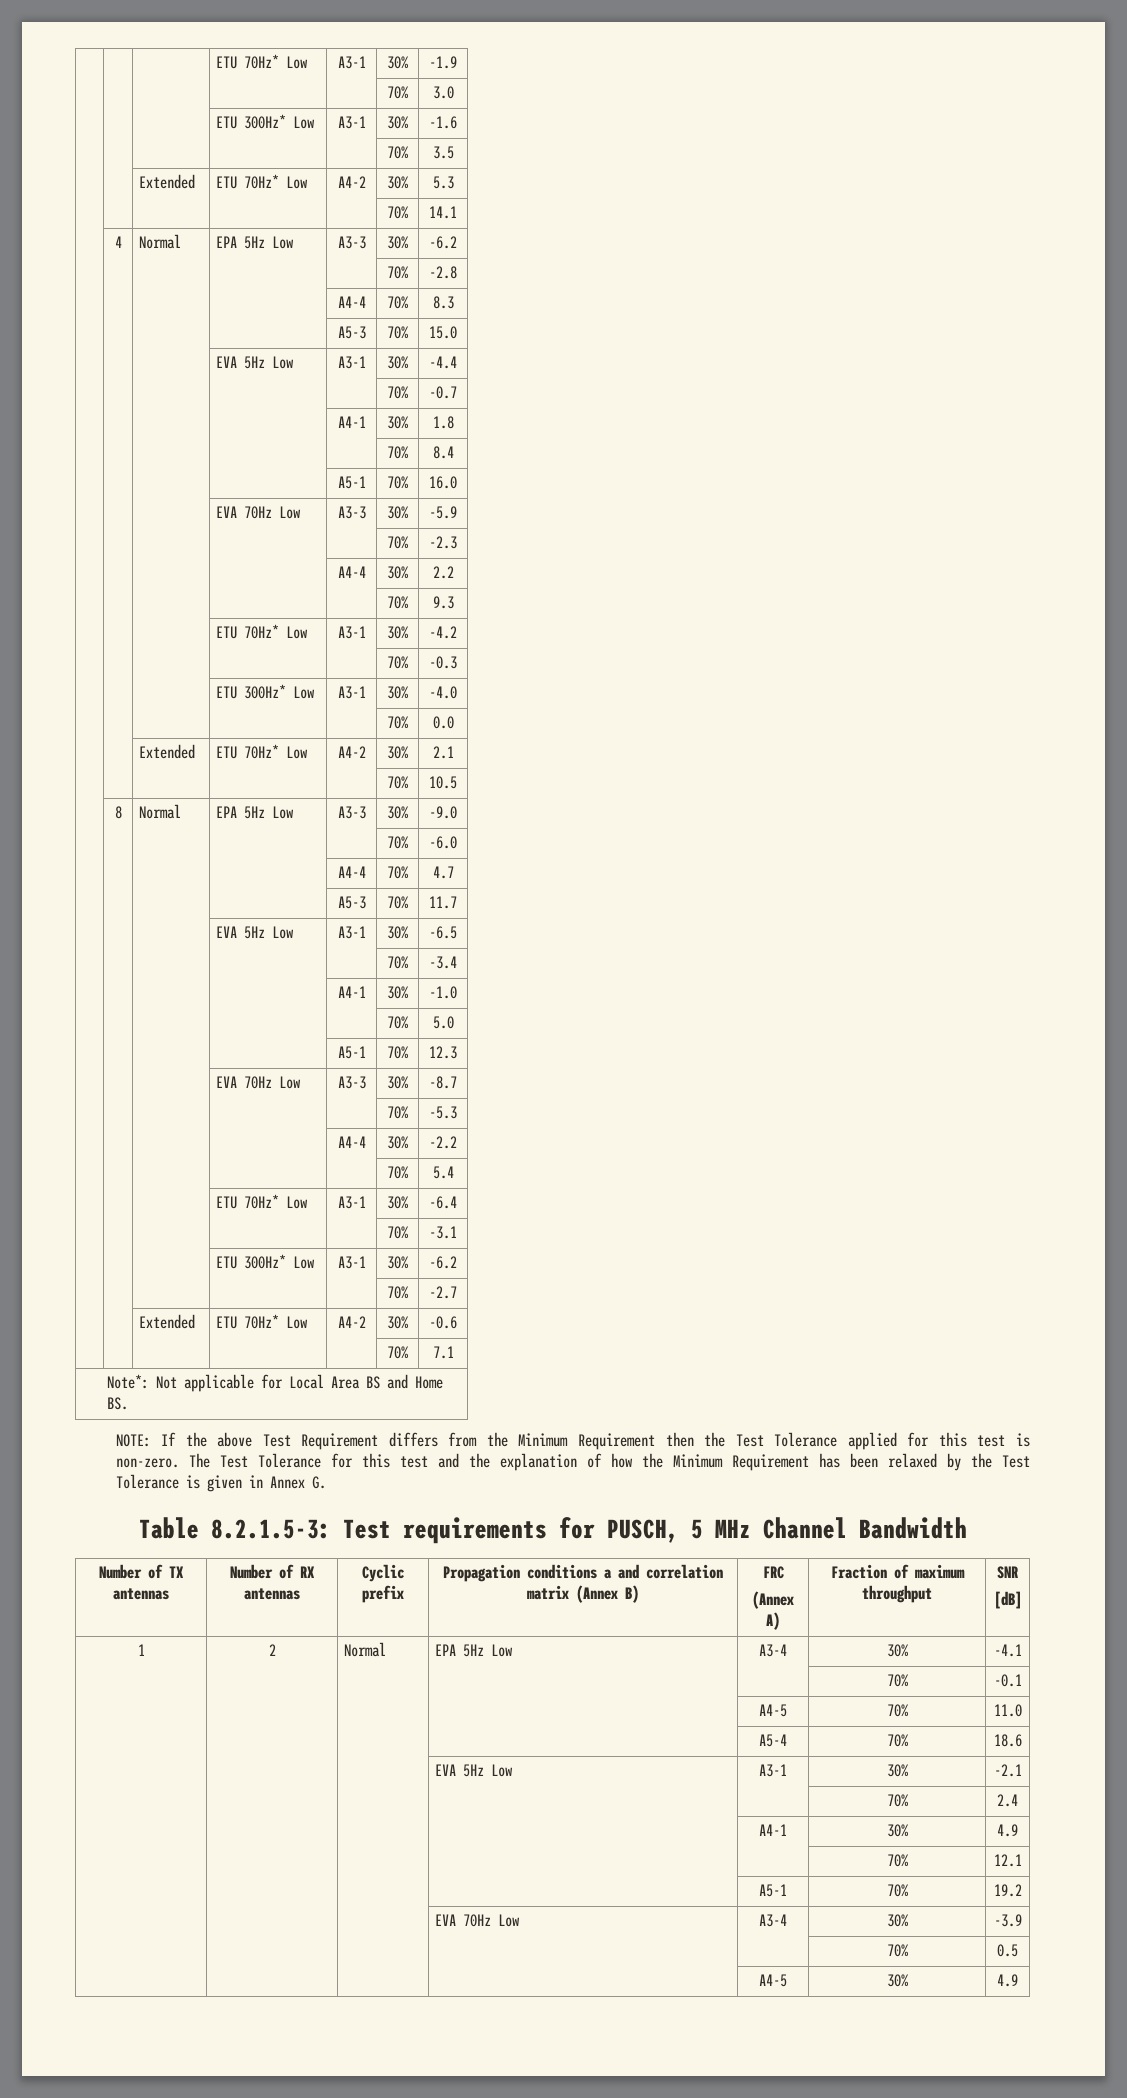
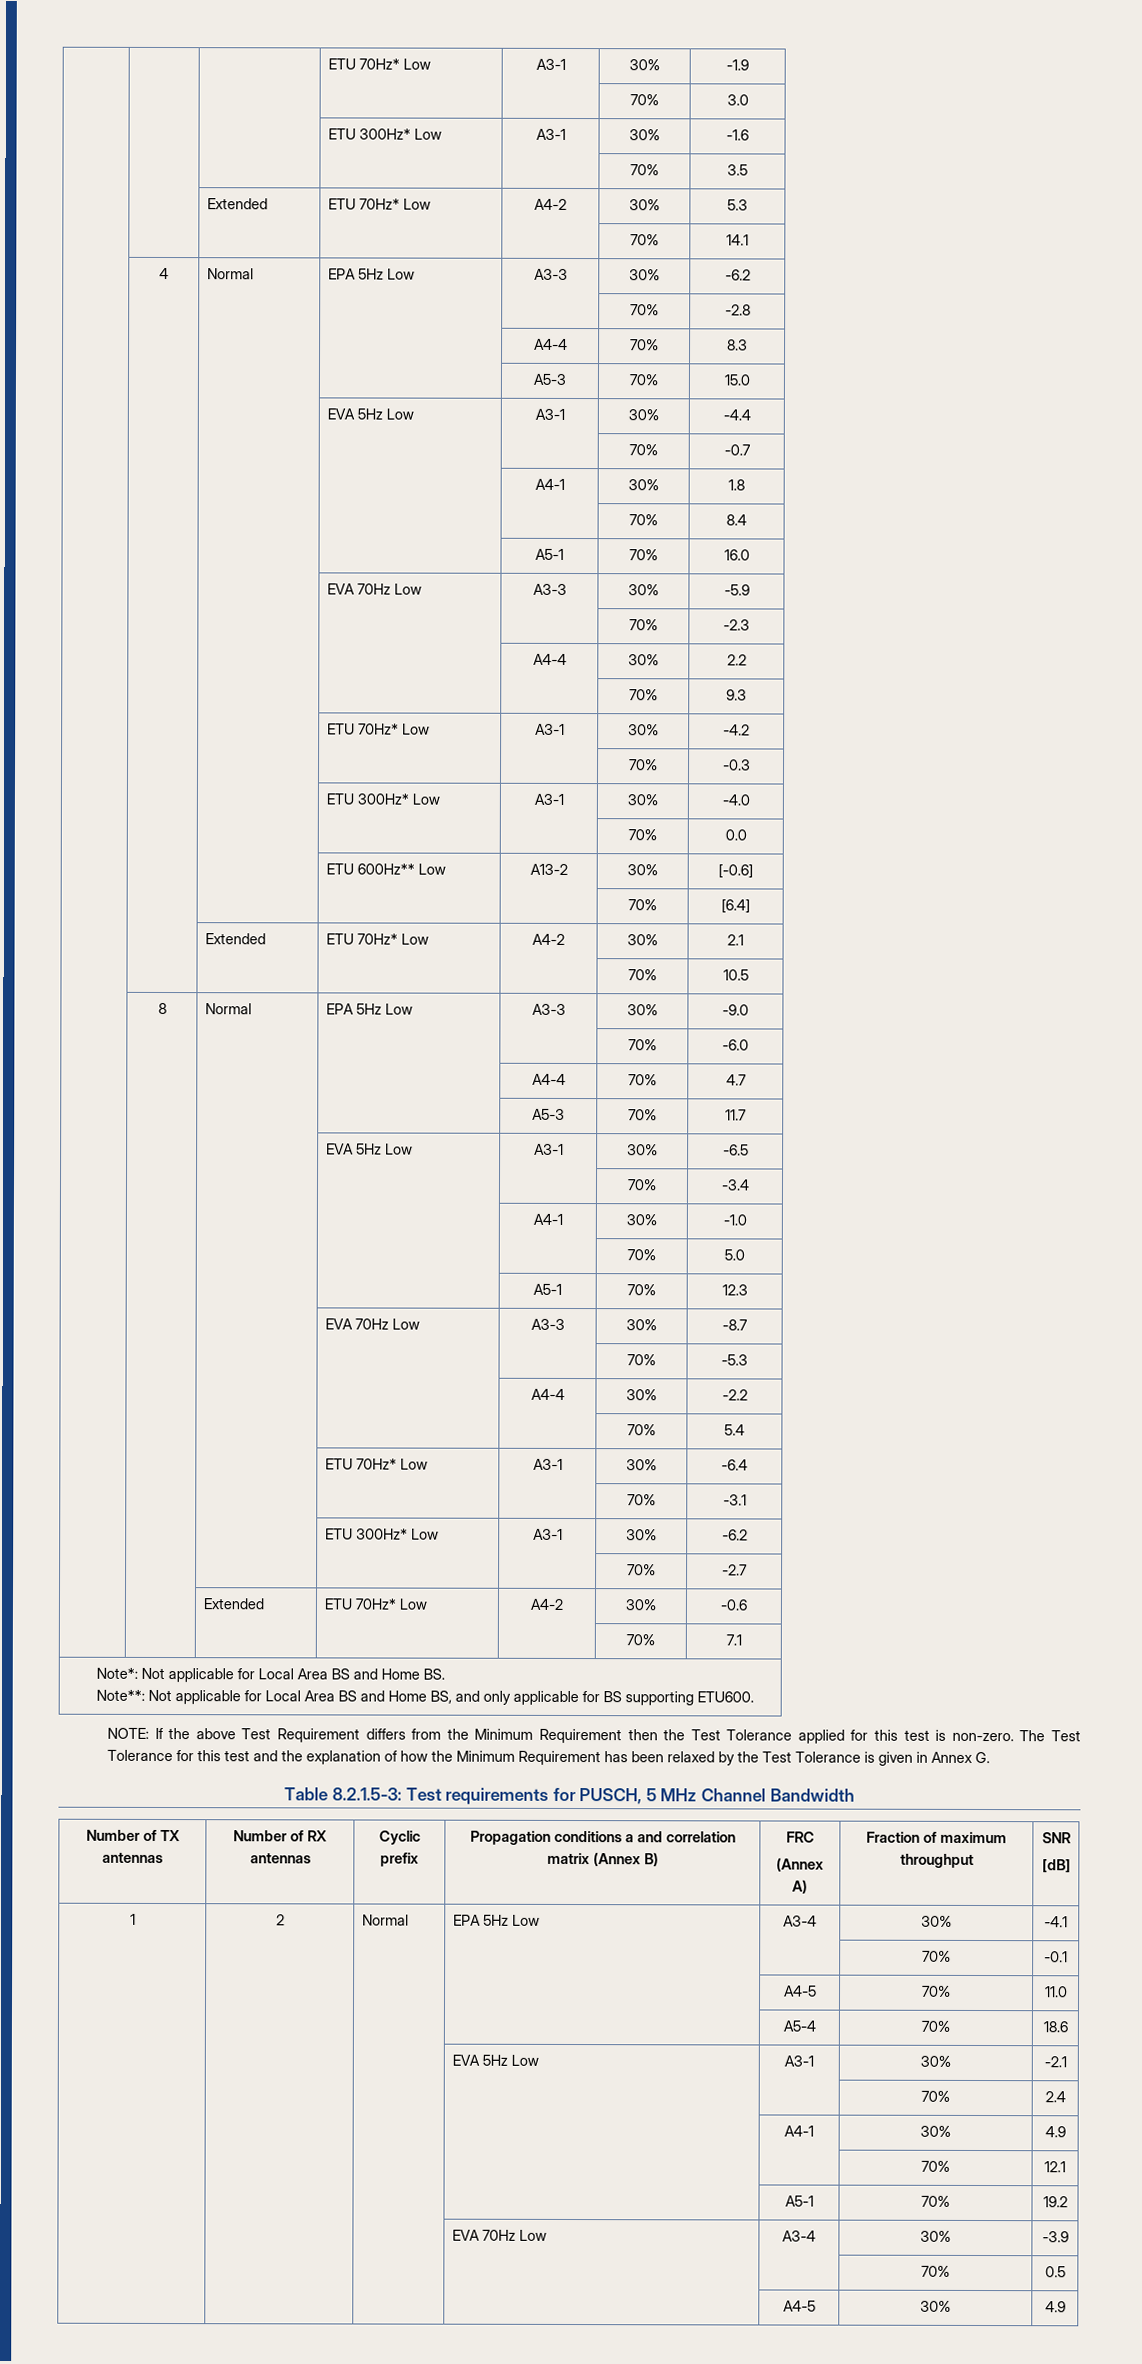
(454, 722) none -> [325,863,446,875] [529,863,568,875] [627,864,658,876] [718,863,753,879] [628,899,657,911] [721,898,750,914] // | | | ETU 600Hz** Low | A13-2 | 30% | [-0.6] // | | | | | 70% | [6.4]
(128, 1403) none -> [96,1689,755,1706] // Note**: Not applicable for Local Area BS and Home BS, and only applicable for BS supporting ETU600.

